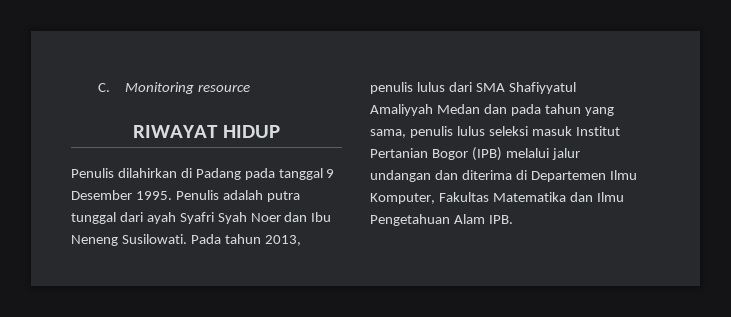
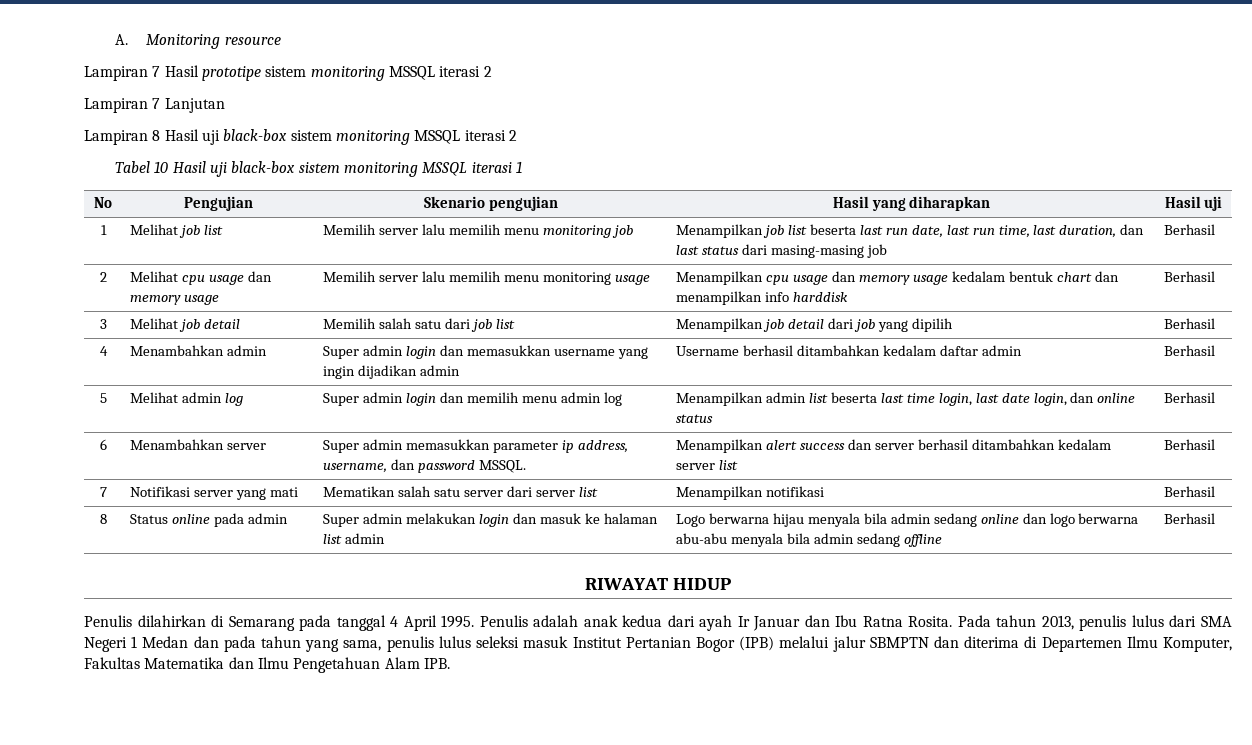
[98,83,111,92] C. -> [115,34,129,45] A.
(251, 88) none -> [84,65,492,81] [84,98,225,113] [84,129,517,145] [115,161,522,177] [94,197,112,208] [183,196,253,211] [424,196,558,211] [832,196,991,211] [1164,196,1223,211] [100,225,107,235] [130,224,224,238] [323,224,633,238] [676,224,1145,238] [676,244,887,258] [1164,224,1216,235] [99,272,107,282] [130,271,273,285] [130,295,220,305] [323,271,650,285] [676,271,1119,285] [676,291,849,305] [1164,271,1216,282] [99,319,107,329] [130,318,241,332] [323,318,515,332] [676,318,953,332] [1164,318,1216,329] [99,346,108,356] [130,345,268,356] [323,345,648,359] [323,365,461,379] [676,345,1022,356] [1164,345,1216,356] [99,393,107,403] [130,392,244,406] [323,392,622,406] [676,392,1136,406] [676,414,714,423] [1164,392,1216,403] [99,439,107,450] [130,439,267,450] [323,439,628,453] [323,459,527,473] [676,439,1111,453] [676,460,739,470] [1164,439,1216,450] [99,487,107,497] [130,486,299,500] [323,486,598,497] [676,486,825,500] [1164,486,1216,497] [99,514,107,524] [130,513,289,527] [323,513,658,527] [323,533,386,544] [676,513,1139,527] [676,533,942,547] [1164,513,1216,524] // Lampiran 7 Hasil prototipe sistem monitoring MSSQL iterasi 2 // Lampiran 7 Lanjutan // Lampiran 8 Hasil uji black-box sistem monitoring MSSQL iterasi 2 // Tabel 10 Hasil uji black-box sistem monitoring MSSQL iterasi 1 // No | Pengujian | Skenario pengujian | Hasil yang diharapkan | Hasil uji // 1 | Melihat job list | Memilih server lalu memilih menu monitoring job | Menampilkan job list beserta last run date, last run time, last duration, dan last status dari masing-masing job | Berhasil // 2 | Melihat cpu usage dan memory usage | Memilih server lalu memilih menu monitoring usage | Menampilkan cpu usage dan memory usage kedalam bentuk chart dan menampilkan info harddisk | Berhasil // 3 | Melihat job detail | Memilih salah satu dari job list | Menampilkan job detail dari job yang dipilih | Berhasil // 4 | Menambahkan admin | Super admin login dan memasukkan username yang ingin dijadikan admin | Username berhasil ditambahkan kedalam daftar admin | Berhasil // 5 | Melihat admin log | Super admin login dan memilih menu admin log | Menampilkan admin list beserta last time login, last date login, dan online status | Berhasil // 6 | Menambahkan server | Super admin memasukkan parameter ip address, username, dan password MSSQL. | Menampilkan alert success dan server berhasil ditambahkan kedalam server list | Berhasil // 7 | Notifikasi server yang mati | Mematikan salah satu server dari server list | Menampilkan notifikasi | Berhasil // 8 | Status online pada admin | Super admin melakukan login dan masuk ke halaman list admin | Logo berwarna hijau menyala bila admin sedang online dan logo berwarna abu-abu menyala bila admin sedang offline | Berhasil
[195,168,241,180] Padang -> [228,616,295,631] Semarang
[326,169,335,178] [71,190,132,200] 9 Desember -> [390,615,437,631] 4 April
[266,191,300,202] [71,212,332,224] [71,234,187,246] putra tunggal dari ayah Syafri Syah Noer dan Ibu Neneng Susilowati. -> [583,615,953,631] anak kedua dari ayah Ir Januar dan Ibu Ratna Rosita.
[508,82,576,94] [370,104,433,116] Shafiyyatul Amaliyyah -> [84,636,138,652] Negeri 1
[370,170,431,182] undangan -> [869,637,929,648] SBMPTN

